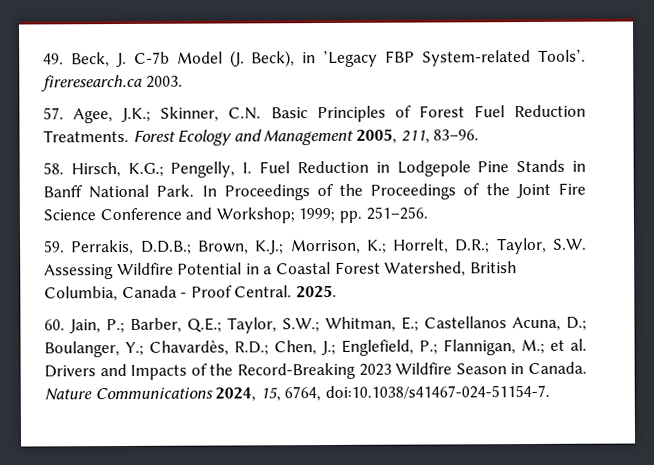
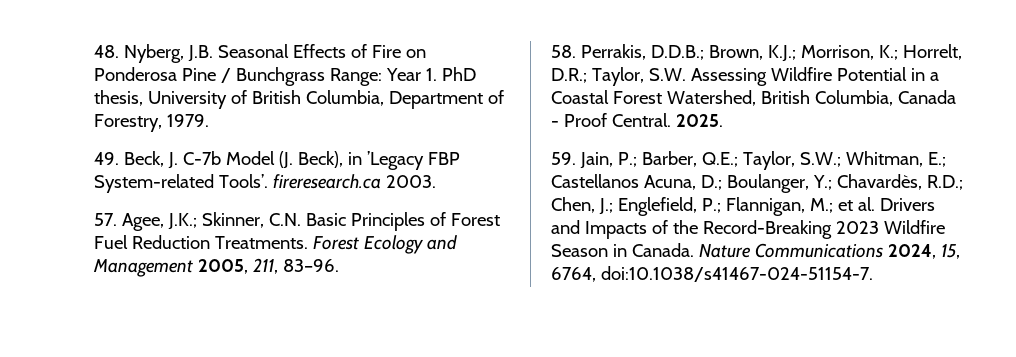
(43, 59) none -> [94,44,426,63] [94,67,476,86] [94,90,504,109] [94,114,209,132] 48. Nyberg, J.B. Seasonal Effects of Fire on Ponderosa Pine / Bunchgrass Range: Year 1. PhD thesis, University of British Columbia, Department of Forestry, 1979. //
[70,159,586,178] [43,182,586,201] [43,206,428,224] [44,240,65,253] Hirsch, K.G.; Pengelly, I. Fuel Reduction in Lodgepole Pine Stands in Banff National Park. In Proceedings of the Proceedings of the Joint Fire Science Conference and Workshop; 1999; pp. 251–256. // 59. -> (576, 51) none
[44,319,65,331] 60. -> [551,152,576,165] 59.

